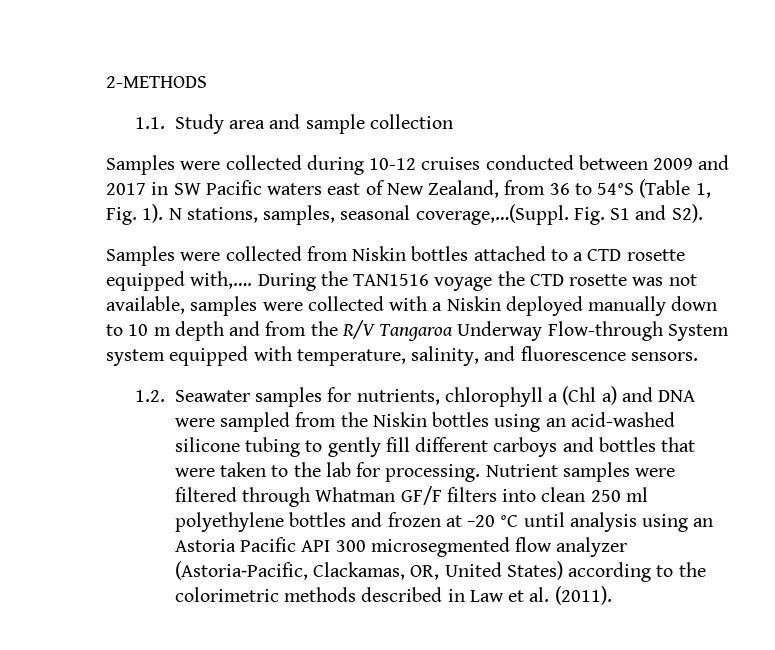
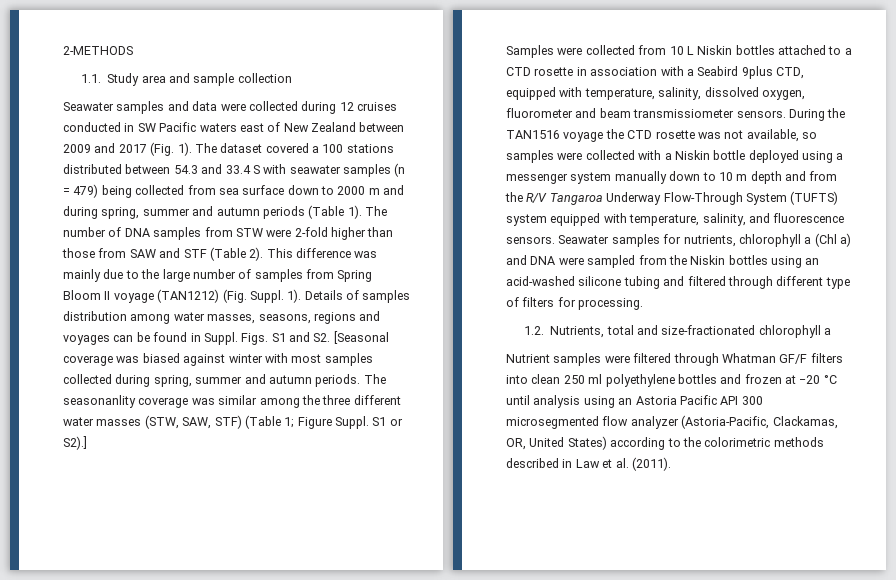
[106,155,175,175] Samples -> [63,101,218,114] Seawater samples and data
[369,158,417,170] 10-12 -> [339,102,354,111] 12
[578,155,730,170] [106,183,146,195] between 2009 and 2017 -> (121, 127) none
[428,179,711,198] [106,204,703,225] Zealand, from 36 to 54°S (Table 1, Fig. 1). N stations, samples, seasonal coverage,…(Suppl. Fig. S1 and S2). -> [311,122,405,132] [63,142,394,156] [63,163,406,177] [63,184,405,198] [63,205,387,219] [63,227,394,240] [62,247,378,261] [63,269,373,282] [63,289,411,303] [63,311,381,324] [63,331,389,345] [63,353,373,366] [63,374,386,387] [63,395,401,408] [63,415,403,429] [63,436,87,450] Zealand between 2009 and 2017 (Fig. 1). The dataset covered a 100 stations distributed between 54.3 and 33.4 S with seawater samples (n = 479) being collected from sea surface down to 2000 m and during spring, summer and autumn periods (Table 1). The number of DNA samples from STW were 2-fold higher than those from SAW and STF (Table 2). This difference was mainly due to the large number of samples from Spring Bloom II voyage (TAN1212) (Fig. Suppl. 1). Details of samples distribution among water masses, seasons, regions and voyages can be found in Suppl. Figs. S1 and S2. [Seasonal coverage was biased against winter with most samples collected during spring, summer and autumn periods. The seasonanlity coverage was similar among the three different water masses (STW, SAW, STF) (Table 1; Figure Suppl. S1 or S2).]
(348, 253) none -> [669,46,694,55] 10 L
[106,271,253,291] equipped with,…. -> [576,66,804,79] [506,87,805,100] [506,108,786,118] in association with a Seabird 9plus CTD, equipped with temperature, salinity, dissolved oxygen, fluorometer and beam transmissiometer sensors.
(185, 305) none -> [802,132,817,139] so
[505,296,583,316] deployed -> [713,150,844,163] [506,172,612,184] bottle deployed using a messenger system
[547,321,729,341] Flow-through System -> [663,191,839,205] Flow-Through System (TUFTS)
[135,390,166,402] // 1.2. -> (555, 240) none
[305,437,696,457] [174,462,481,482] to gently fill different carboys and bottles that were taken to the lab for processing. -> [663,276,850,289] [506,297,644,310] [523,325,832,338] and filtered through different type of filters for processing. // 1.2. Nutrients, total and size-fractionated chlorophyll a //

